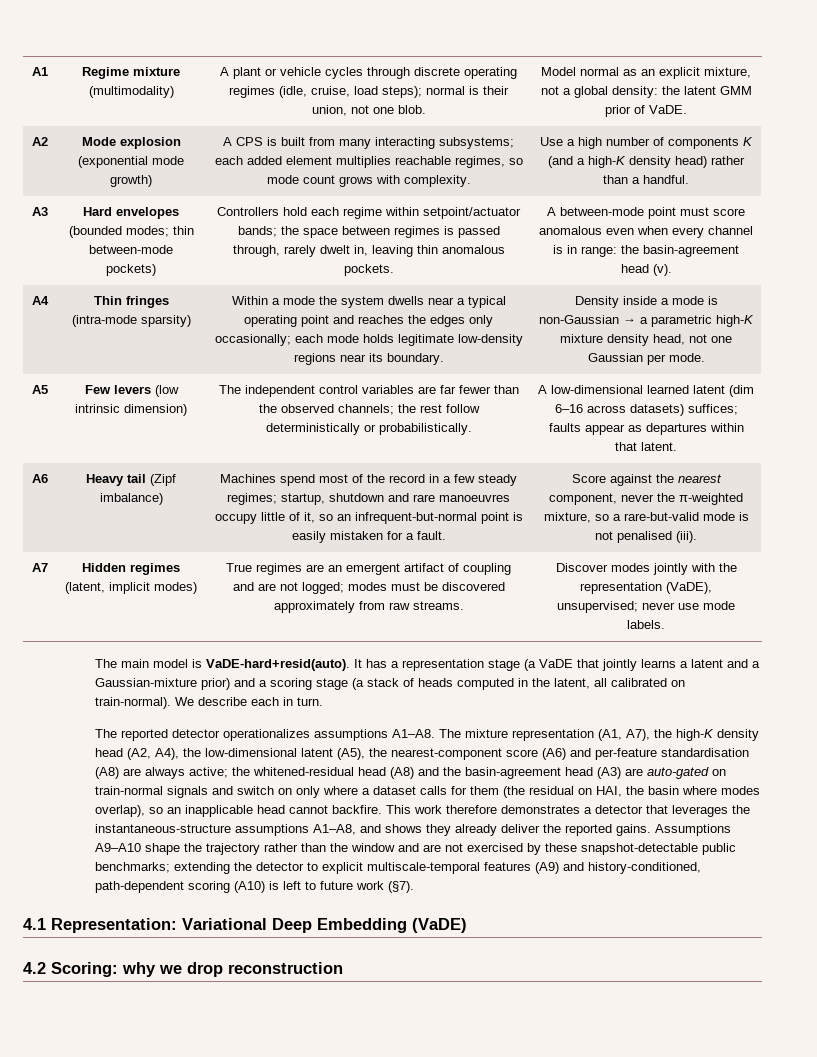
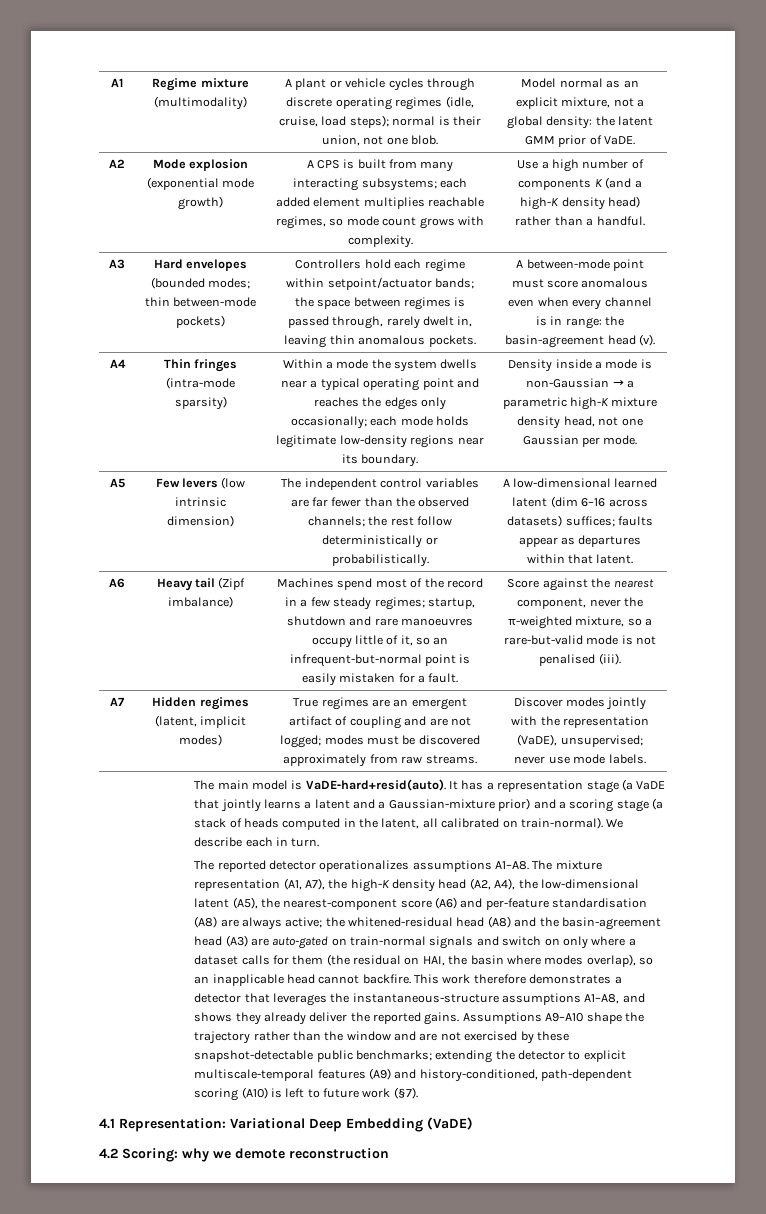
[187,962,223,977] drop -> [235,1148,285,1159] demote

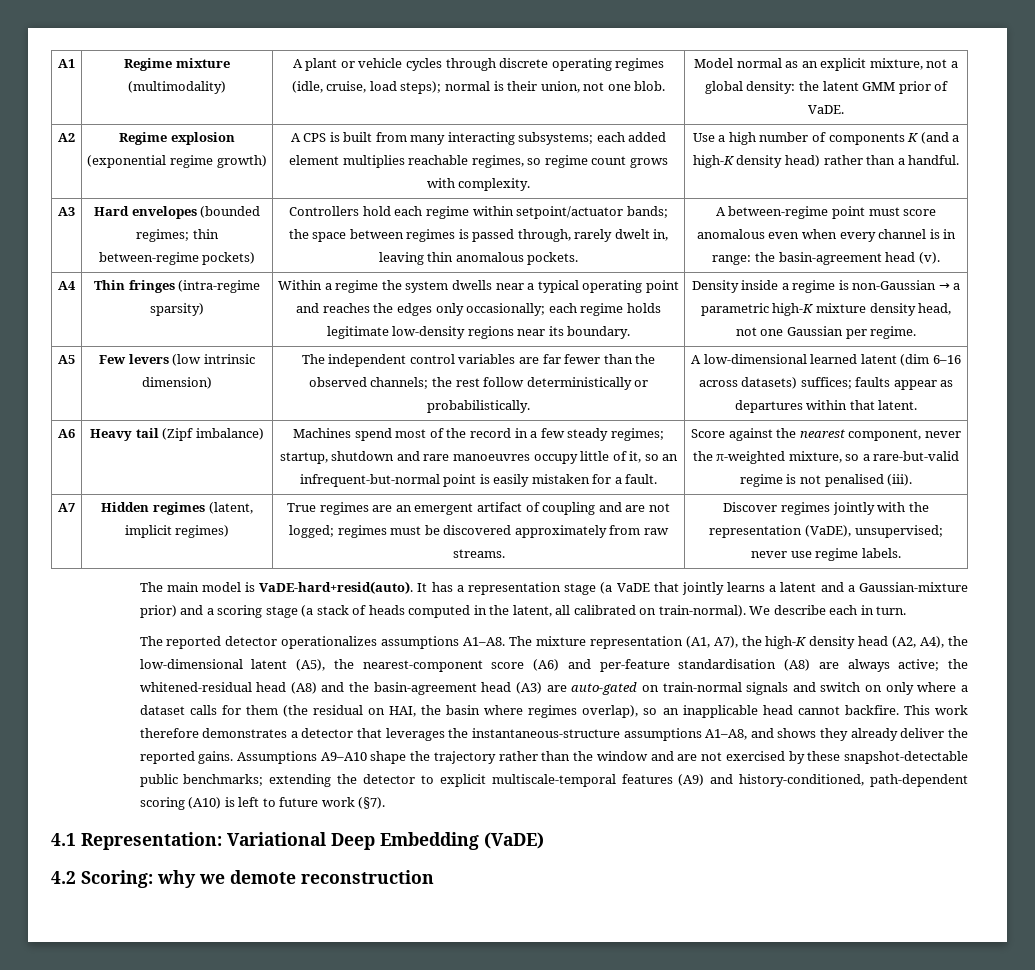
[152,159,186,169] Mode -> [119,132,168,145] Regime
[222,178,255,188] mode -> [170,155,213,168] regime
[346,216,379,226] mode -> [544,155,588,168] regime
[208,278,251,289] [144,297,257,307] modes; thin between-mode -> [136,229,219,242] [98,252,199,265] regimes; thin between-regime
[526,259,610,269] between-mode -> [728,206,829,219] between-regime
[166,377,235,389] (intra-mode -> [178,280,261,293] (intra-regime
[336,359,369,369] mode -> [335,280,379,293] regime
[400,416,433,426] mode -> [580,303,624,316] regime
[605,359,638,369] mode -> [792,280,836,293] regime
[603,435,638,445] mode. -> [870,326,917,339] regime.
[586,635,619,645] mode -> [739,474,783,487] regime
[179,734,222,746] modes) -> [175,525,230,538] regimes)
[324,735,364,745] modes -> [337,525,387,538] regimes
[566,697,605,707] modes -> [780,502,830,515] regimes
[573,754,606,764] mode -> [815,548,859,561] regime
[544,955,584,965] modes -> [528,705,578,718] regimes

